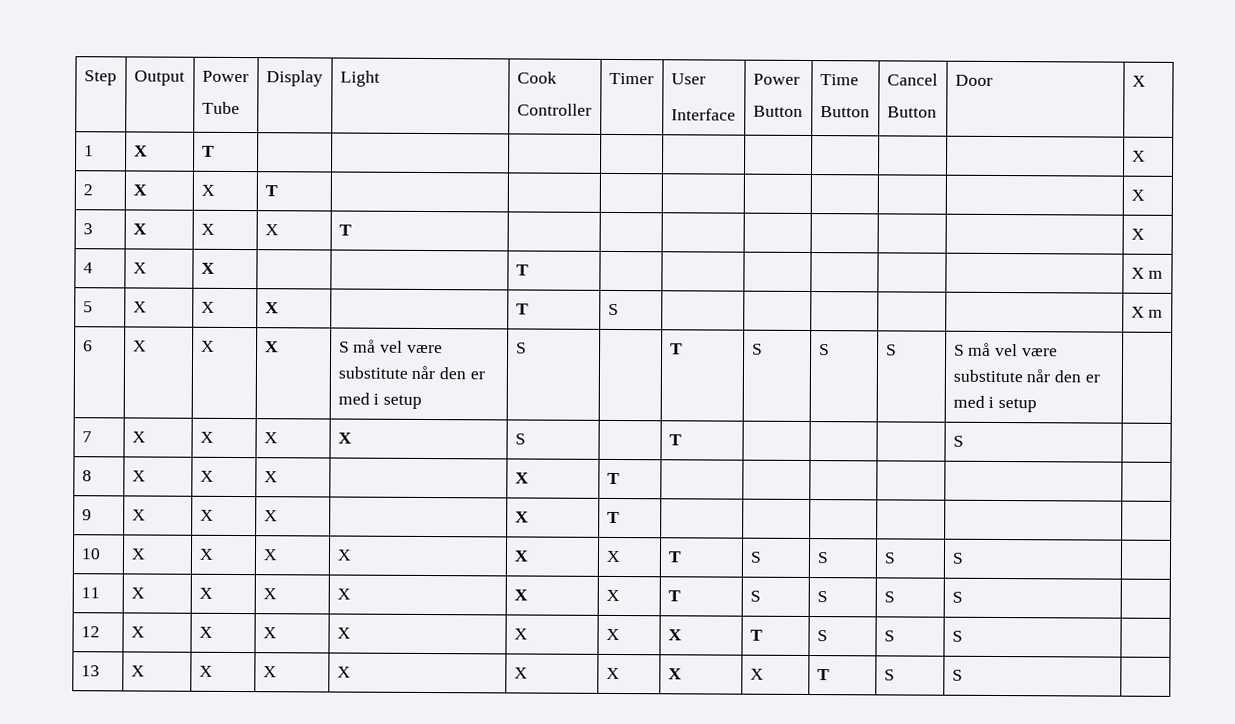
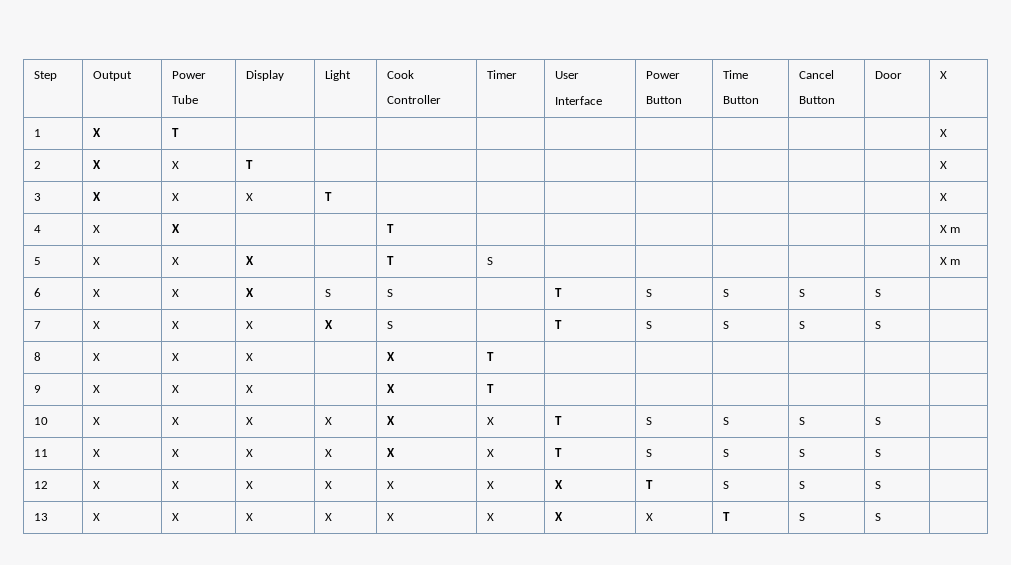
[353,339,443,354] [337,365,485,380] [337,392,422,409] [515,342,527,354] [669,343,683,355] [751,343,763,355] [818,344,830,356] [885,344,897,356] [953,342,1058,357] [952,369,1100,383] [952,395,1037,413] må vel være substitute når den er med i setup | S | | T | S | S | S | S må vel være substitute når den er med i setup -> [386,289,393,297] [554,288,562,297] [645,289,652,297] [722,289,729,297] [798,289,805,297] [874,289,881,297] | S | | T | S | S | S | S
(682, 440) | | -> [645,321,652,329] [722,321,729,329] [798,321,805,329] S | S | S

